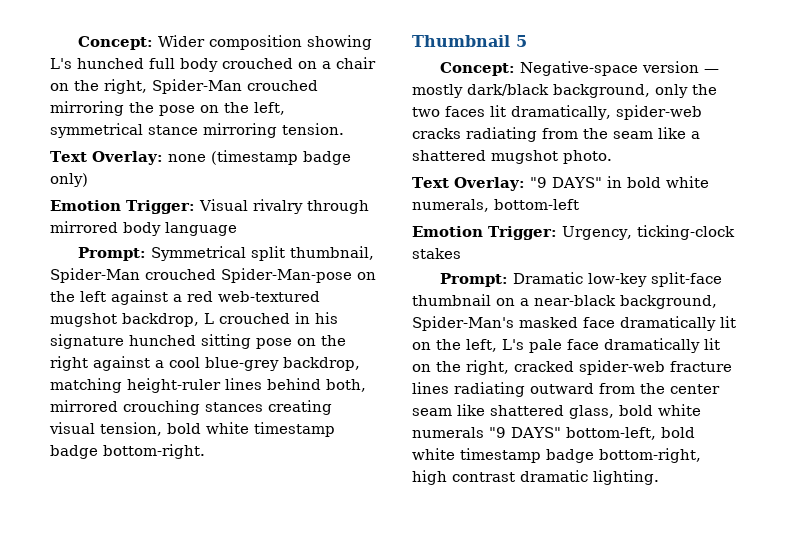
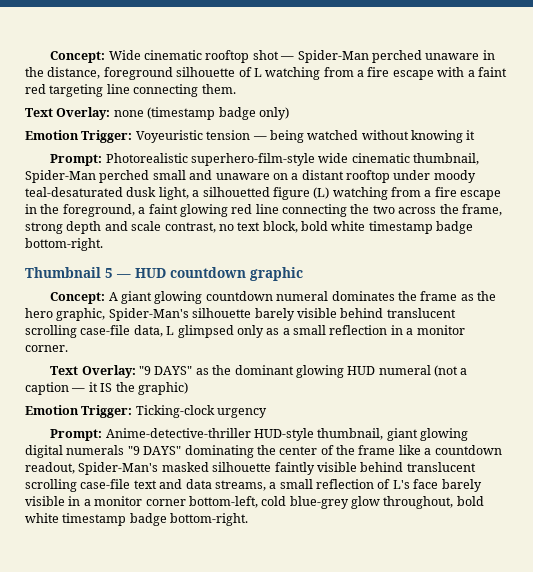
[77,35,372,50] [50,57,376,72] [50,79,318,94] [50,101,285,116] [50,123,344,138] Concept: Wider composition showing L's hunched full body crouched on a chair on the right, Spider-Man crouched mirroring the pose on the left, symmetrical stance mirroring tension. -> [50,50,495,63] [25,67,507,80] [25,84,236,97] Concept: Wide cinematic rooftop shot — Spider-Man perched unaware in the distance, foreground silhouette of L watching from a fire escape with a faint red targeting line connecting them.
[198,199,369,214] [50,221,237,236] [77,246,374,261] [50,268,376,283] [50,290,320,305] [50,312,338,327] [50,334,346,349] [50,356,360,371] [50,378,366,393] [50,400,332,415] [49,422,162,436] Visual rivalry through mirrored body language // Prompt: Symmetrical split thumbnail, Spider-Man crouched Spider-Man-pose on the left against a red web-textured mugshot backdrop, L crouched in his signature hunched sitting pose on the right against a cool blue-grey backdrop, matching height-ruler lines behind both, mirrored crouching stances creating visual tension, -> [135,130,476,143] [50,153,480,166] [25,170,476,183] [25,187,502,200] [25,204,502,217] [25,221,298,234] Voyeuristic tension — being watched without knowing it // Prompt: Photorealistic superhero-film-style wide cinematic thumbnail, Spider-Man perched small and unaware on a distant rooftop under moody teal-desaturated dusk light, a silhouetted figure (L) watching from a fire escape in the foreground, a faint glowing red line connecting the two across the frame, strong depth and scale contrast, no text block,
[439,61,719,76] [412,84,717,98] [412,105,702,120] [412,127,700,142] [412,150,612,164] [412,176,709,191] [412,199,579,212] [412,225,735,240] [412,248,461,259] [439,272,722,287] [412,294,717,309] [412,316,736,331] [412,338,720,353] [412,360,732,375] [412,382,720,397] [412,404,701,419] [412,427,695,440] [412,448,701,463] [412,470,659,485] // Concept: Negative-space version — mostly dark/black background, only the two faces lit dramatically, spider-web cracks radiating from the seam like a shattered mugshot photo. // Text Overlay: "9 DAYS" in bold white numerals, bottom-left // Emotion Trigger: Urgency, ticking-clock stakes // Prompt: Dramatic low-key split-face thumbnail on a near-black background, Spider-Man's masked face dramatically lit on the left, L's pale face dramatically lit on the right, cracked spider-web fracture lines radiating outward from the center seam like shattered glass, bold white numerals "9 DAYS" bottom-left, bold white timestamp badge bottom-right, high contrast dramatic lighting. -> [116,267,303,281] [50,291,497,304] [25,308,456,321] [25,325,465,338] [25,345,68,352] [50,365,468,378] [25,382,188,395] [25,405,268,418] [50,428,469,441] [25,445,502,458] [25,462,476,475] [25,479,482,492] [25,496,484,509] [25,513,249,526] — HUD countdown graphic // Concept: A giant glowing countdown numeral dominates the frame as the hero graphic, Spider-Man's silhouette barely visible behind translucent scrolling case-file data, L glimpsed only as a small reflection in a monitor corner. // Text Overlay: "9 DAYS" as the dominant glowing HUD numeral (not a caption — it IS the graphic) // Emotion Trigger: Ticking-clock urgency // Prompt: Anime-detective-thriller HUD-style thumbnail, giant glowing digital numerals "9 DAYS" dominating the center of the frame like a countdown readout, Spider-Man's masked silhouette faintly visible behind translucent scrolling case-file text and data streams, a small reflection of L's face barely visible in a monitor corner bottom-left, cold blue-grey glow throughout, bold white timestamp badge bottom-right.

